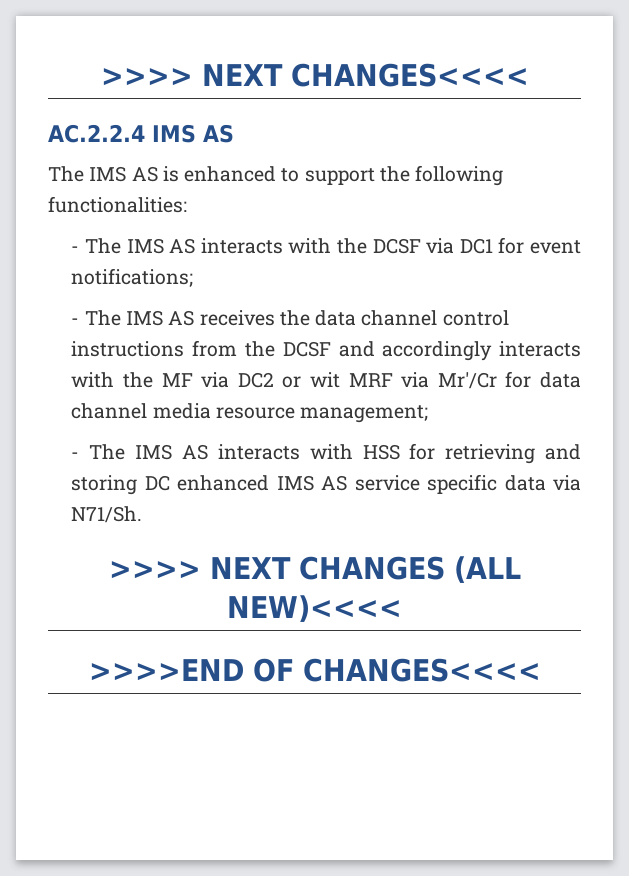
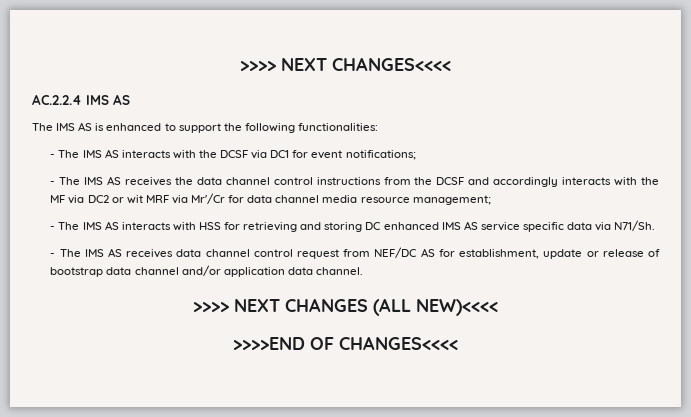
(143, 514) none -> [50,247,660,259] [50,265,363,277] // - The IMS AS receives data channel control request from NEF/DC AS for establishment, update or release of bootstrap data channel and/or application data channel.

